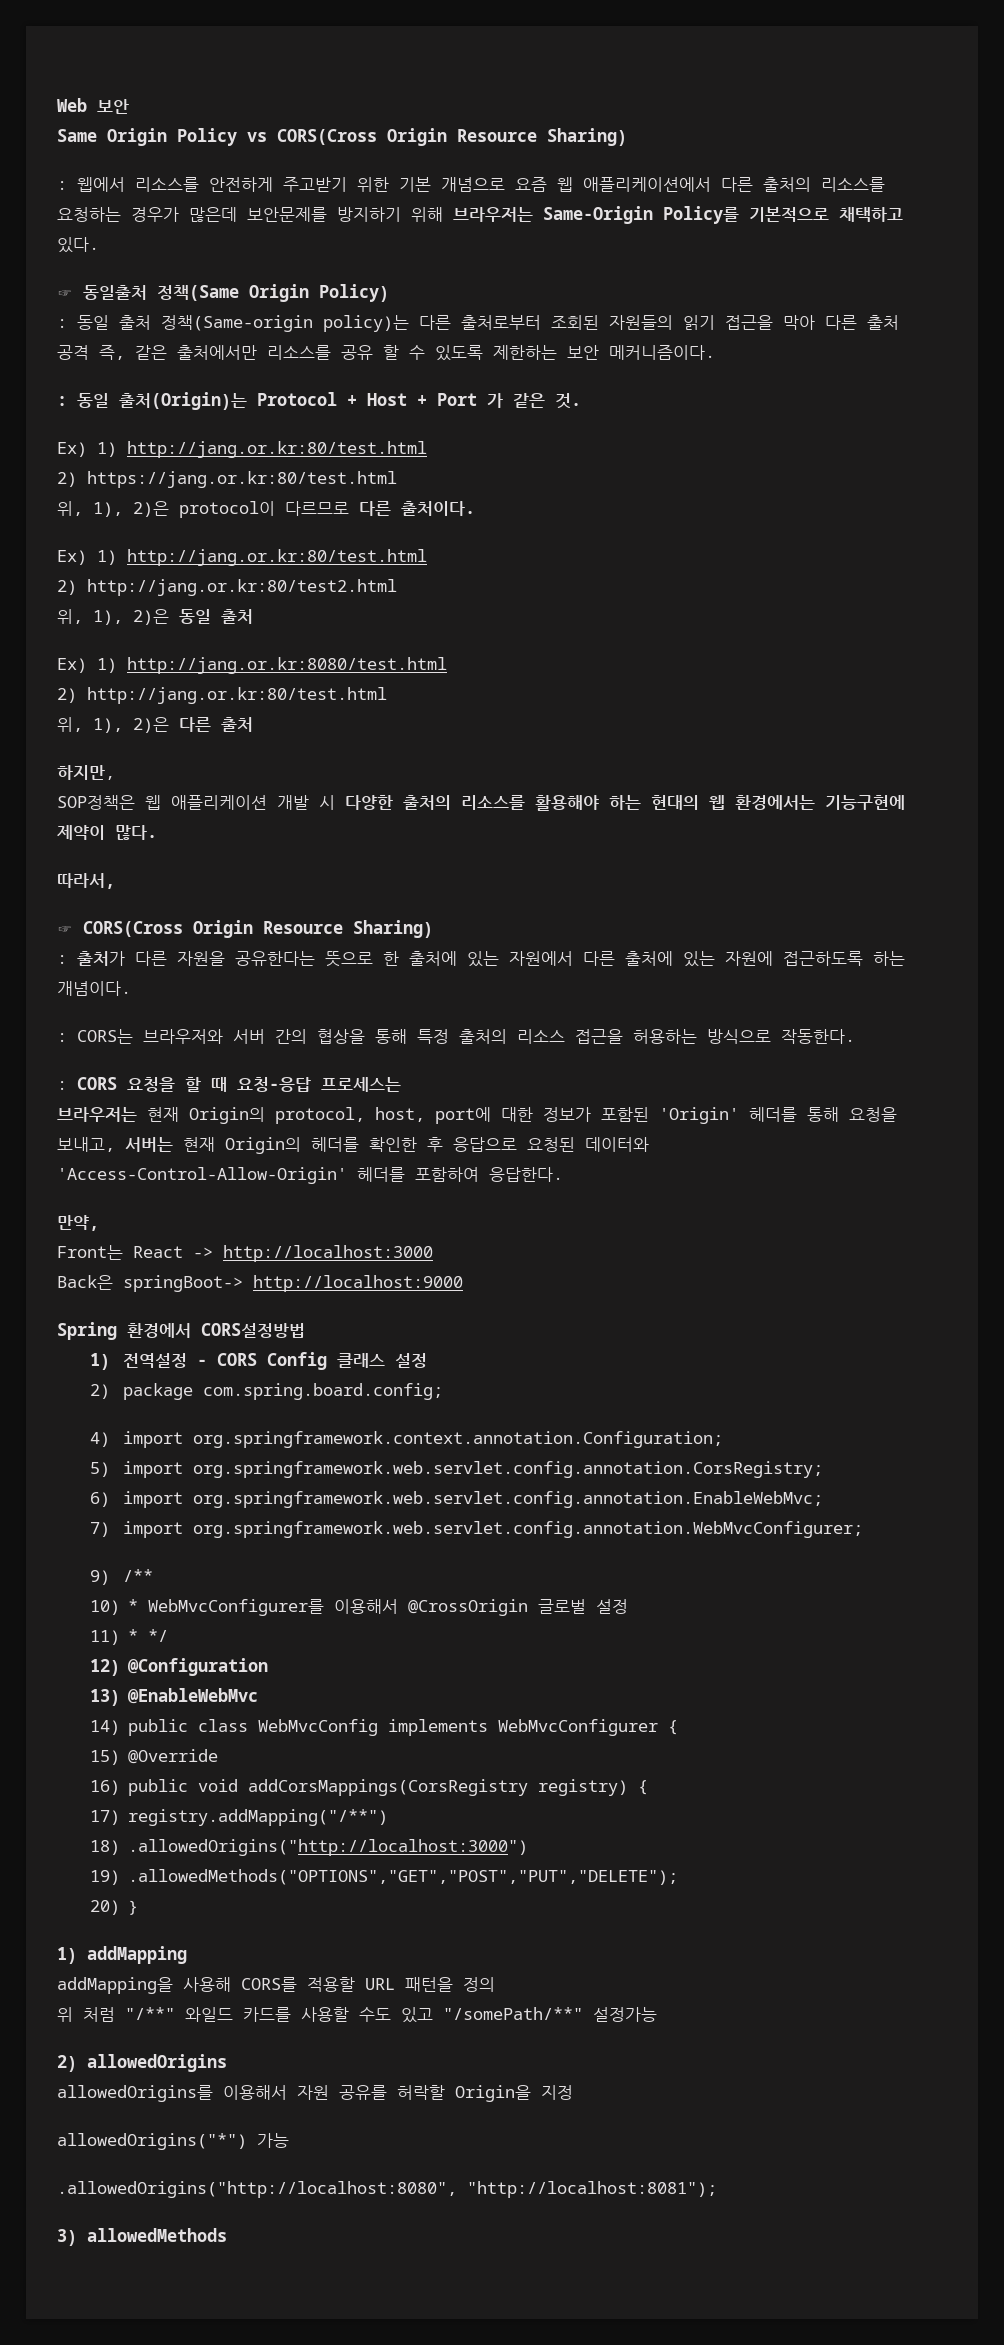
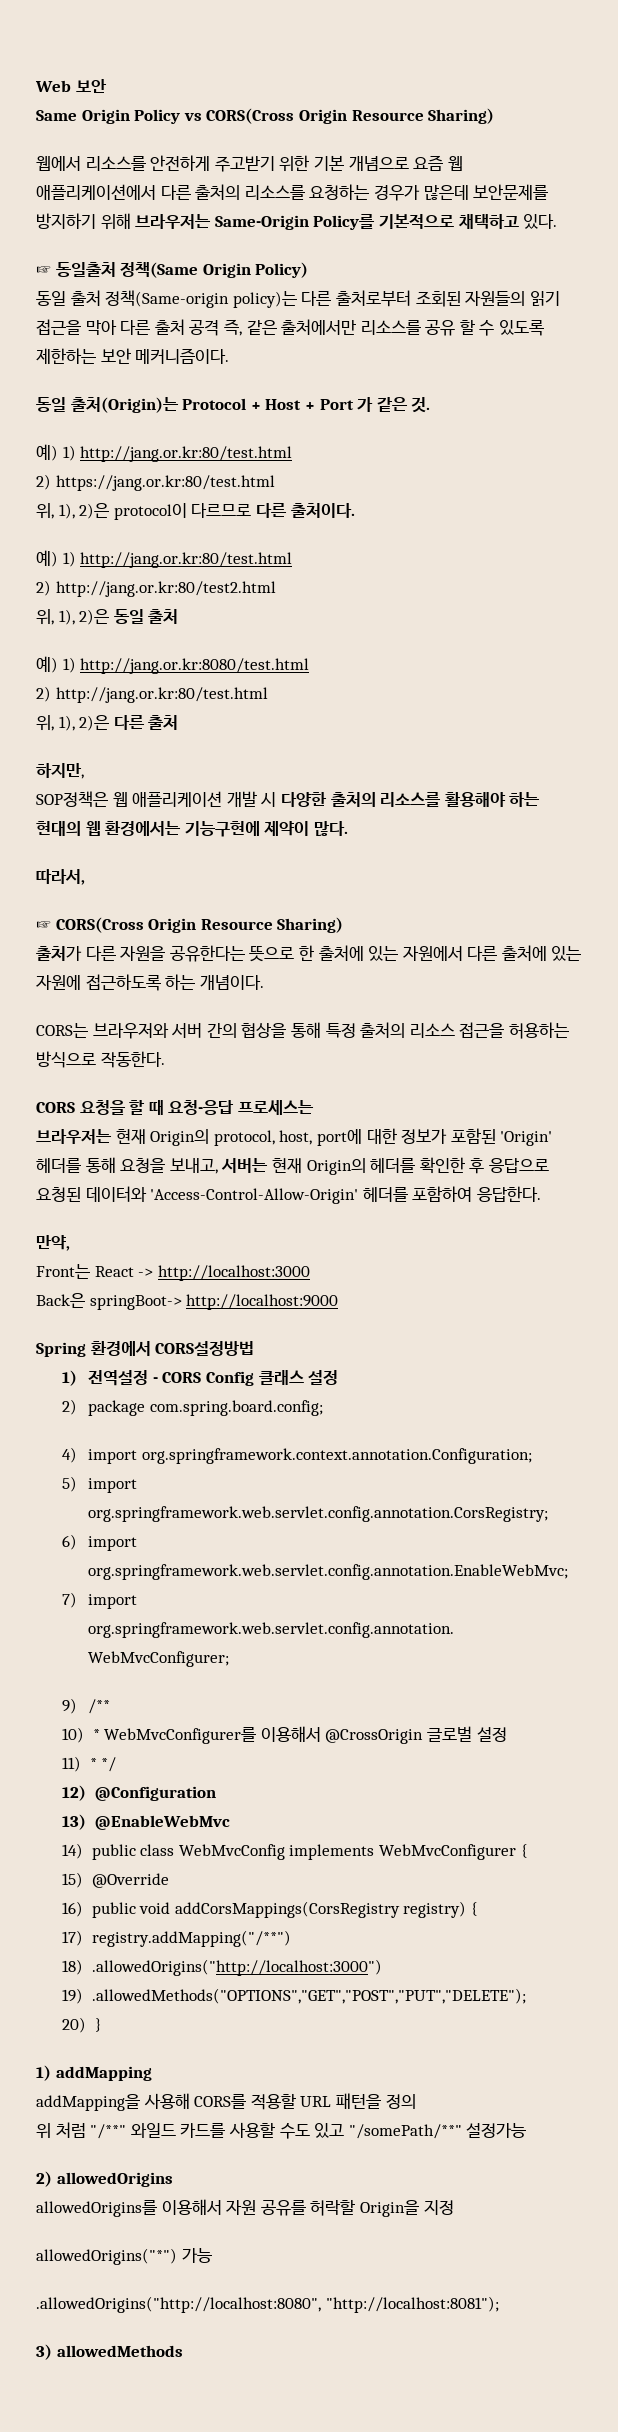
[57,181,67,190] : -> (495, 116) none
[57,319,67,328] : -> (309, 270) none
[57,396,67,406] : -> (230, 356) none
[57,442,87,457] Ex) -> [36,444,58,461] 예)
[57,550,87,565] Ex) -> [36,550,58,567] 예)
[57,658,87,673] Ex) -> [36,656,58,673] 예)
[57,955,67,964] : -> (344, 925) none
[57,1033,67,1042] : -> (264, 982) none
[57,1081,67,1090] : -> (165, 1059) none

